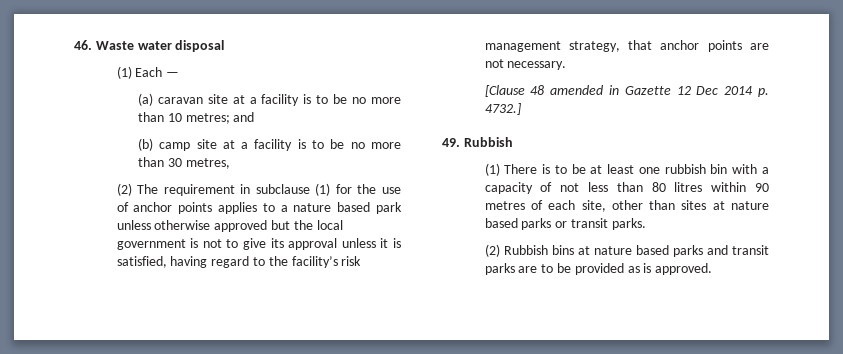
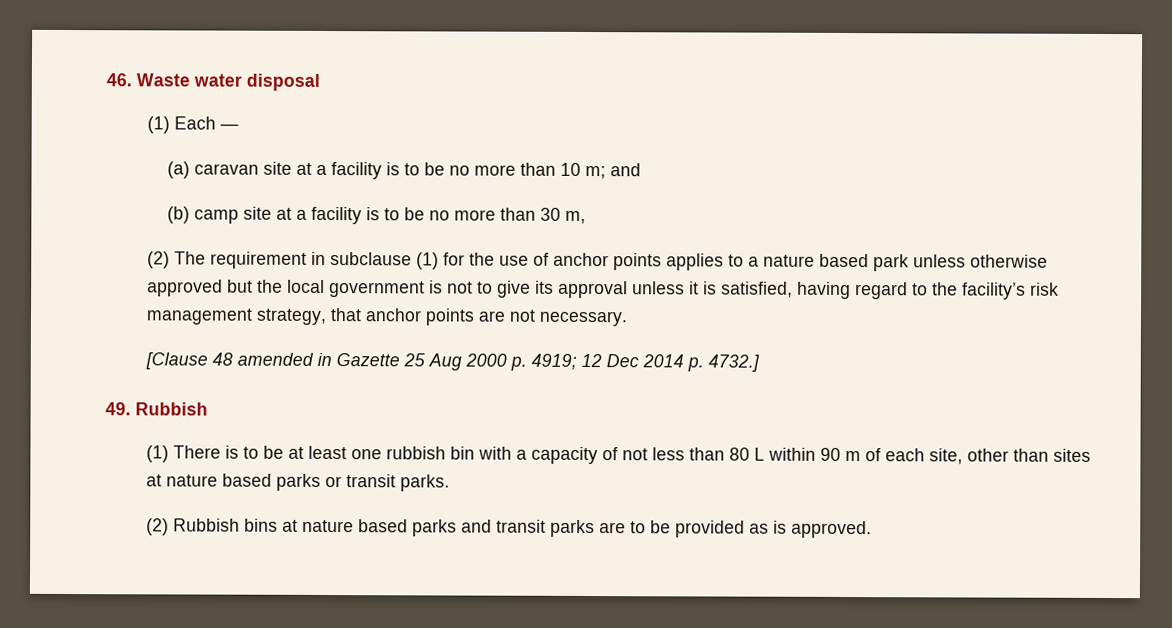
[185,113,230,124] metres; -> [585,165,607,180] m;
[185,158,230,169] metres, -> [565,210,587,225] m,
(671, 90) none -> [402,353,577,371] 25 Aug 2000 p. 4919;
[674,182,703,192] litres -> [753,447,765,461] L
[484,201,525,210] metres -> [844,450,861,462] m

